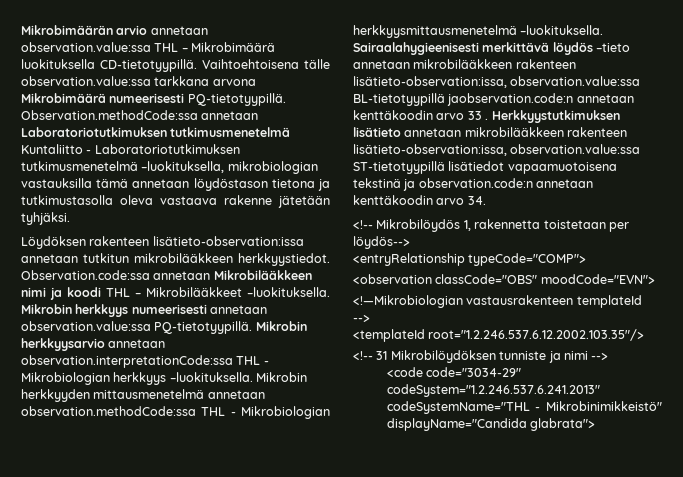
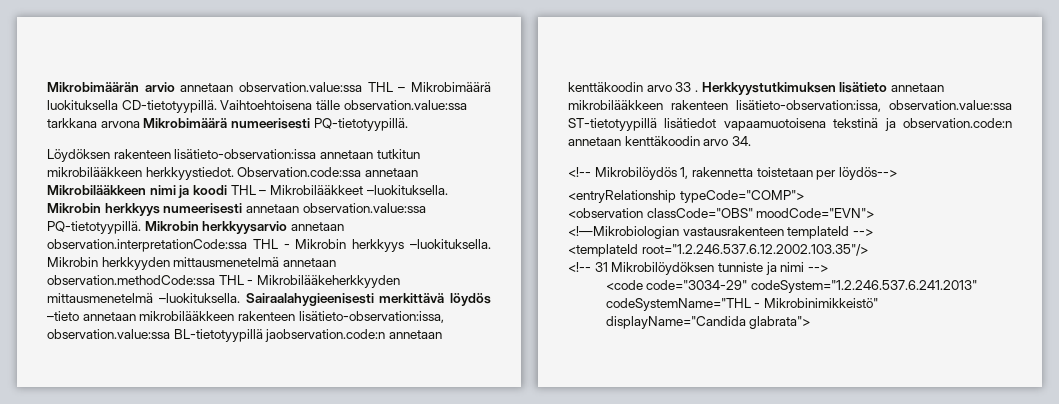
[21,110,259,120] [21,127,291,137] [21,144,240,154] [21,161,318,174] [21,178,330,191] [21,195,330,208] [21,212,70,225] Observation.methodCode:ssa annetaan Laboratoriotutkimuksen tutkimusmenetelmä Kuntaliitto - Laboratoriotutkimuksen tutkimusmenetelmä –luokituksella, mikrobiologian vastauksilla tämä annetaan löydöstason tietona ja tutkimustasolla oleva vastaava rakenne jätetään tyhjäksi. -> (408, 124) none
[21,372,110,385] Mikrobiologian -> [295,239,347,249] Mikrobin
[241,406,330,419] [353,25,517,38] Mikrobiologian herkkyysmittausmenetelmä -> [256,275,400,288] [47,293,153,303] Mikrobilääkeherkkyyden mittausmenetelmä

